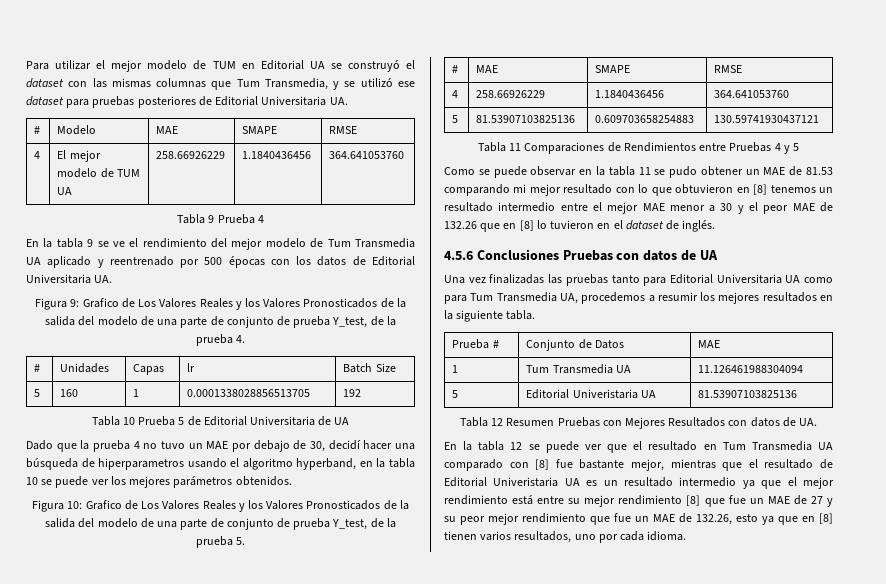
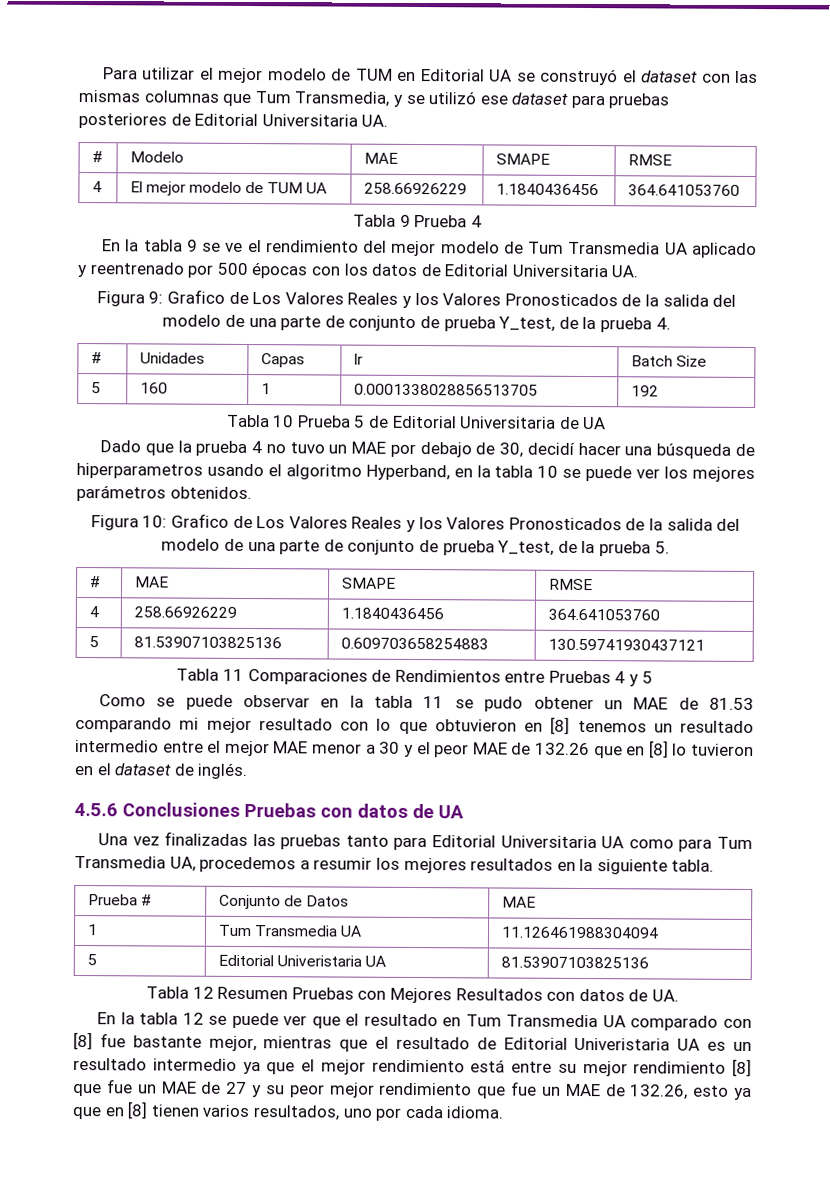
[296,458,357,470] hyperband, -> [365,464,450,481] Hyperband,

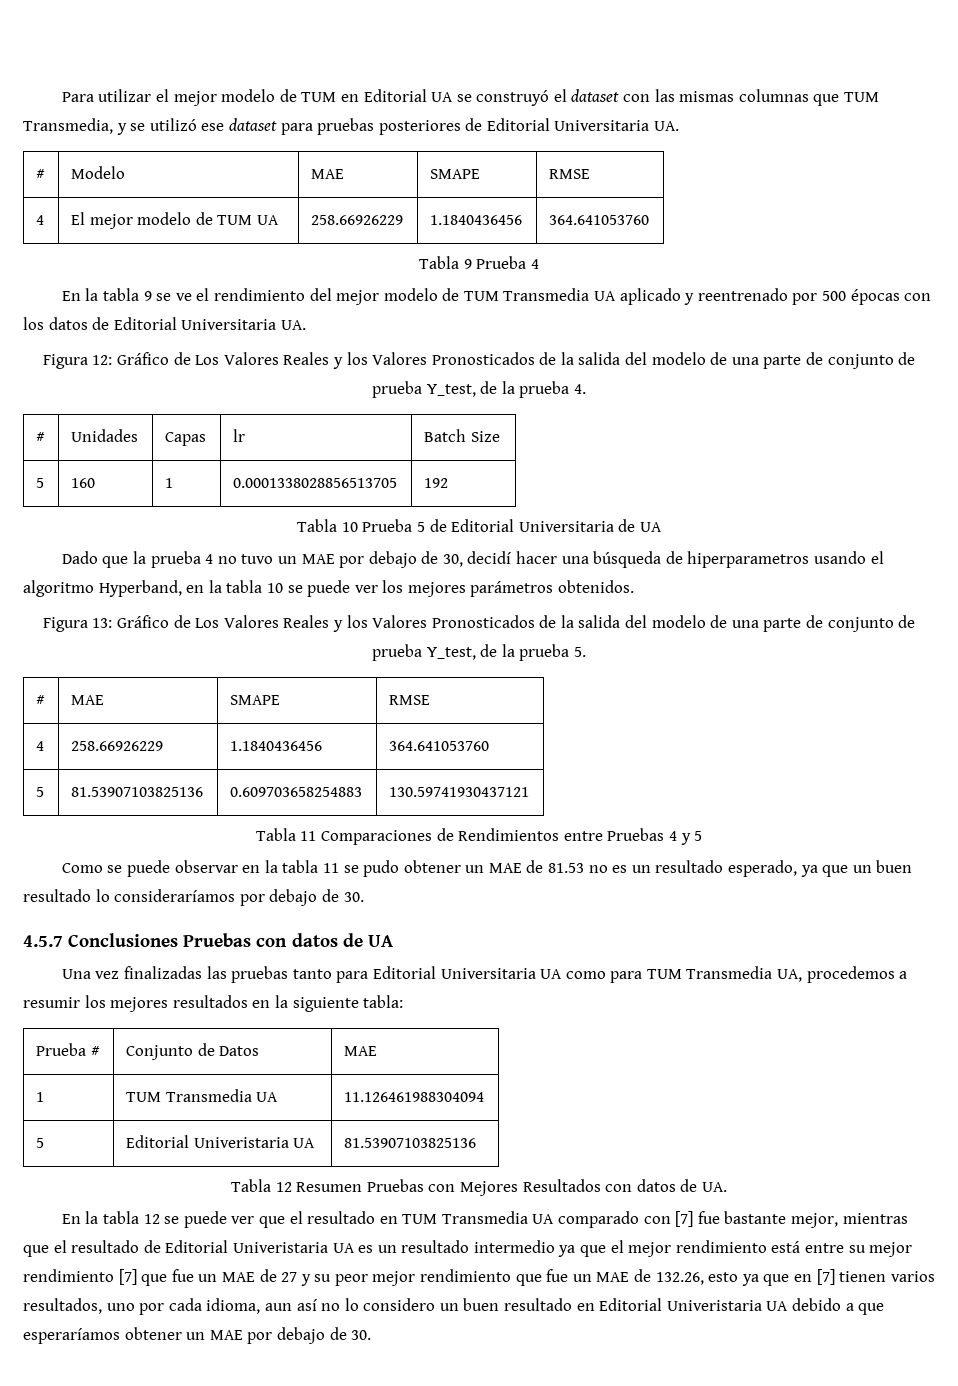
[254,91,291,104] Tum -> [844,92,880,102] TUM
[528,241,565,254] Tum -> [463,291,499,301] TUM
[148,289,226,304] 9: Grafico -> [92,352,169,365] 12: Gráfico
[142,513,230,528] 10: Grafico -> [92,615,169,628] 13: Gráfico
[75,716,754,735] [75,739,754,759] [74,762,248,780] [74,802,118,817] comparando mi mejor resultado con lo que obtuvieron en [8] tenemos un resultado intermedio entre el mejor MAE menor a 30 y el peor MAE de 132.26 que en [8] lo tuvieron en el dataset de inglés. // 4.5.6 -> [588,860,913,877] [23,889,364,906] [23,935,63,947] no es un resultado esperado, ya que un buen resultado lo consideraríamos por debajo de 30. // 4.5.7
[717,836,753,850] Tum -> [646,969,682,979] TUM
[671,859,715,872] tabla. -> [363,995,404,1008] tabla:
[217,924,252,937] Tum -> [126,1092,162,1102] TUM
[465,1014,502,1027] Tum -> [402,1214,438,1224] TUM
[73,1031,93,1051] [8] -> [675,1211,694,1227] [7]
[732,1058,752,1078] [8] -> [118,1269,137,1285] [7]
[127,1101,148,1120] [8] -> [816,1269,835,1285] [7]
[446,1106,504,1119] idioma. -> [206,1298,885,1315] [23,1327,372,1344] idioma, aun así no lo considero un buen resultado en Editorial Univeristaria UA debido a que esperaríamos obtener un MAE por debajo de 30.

